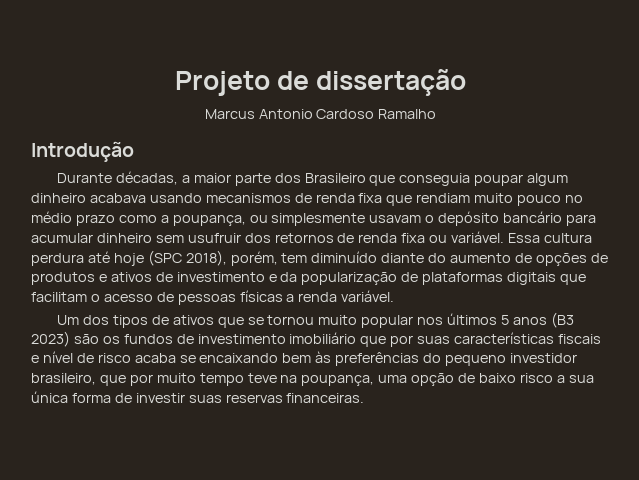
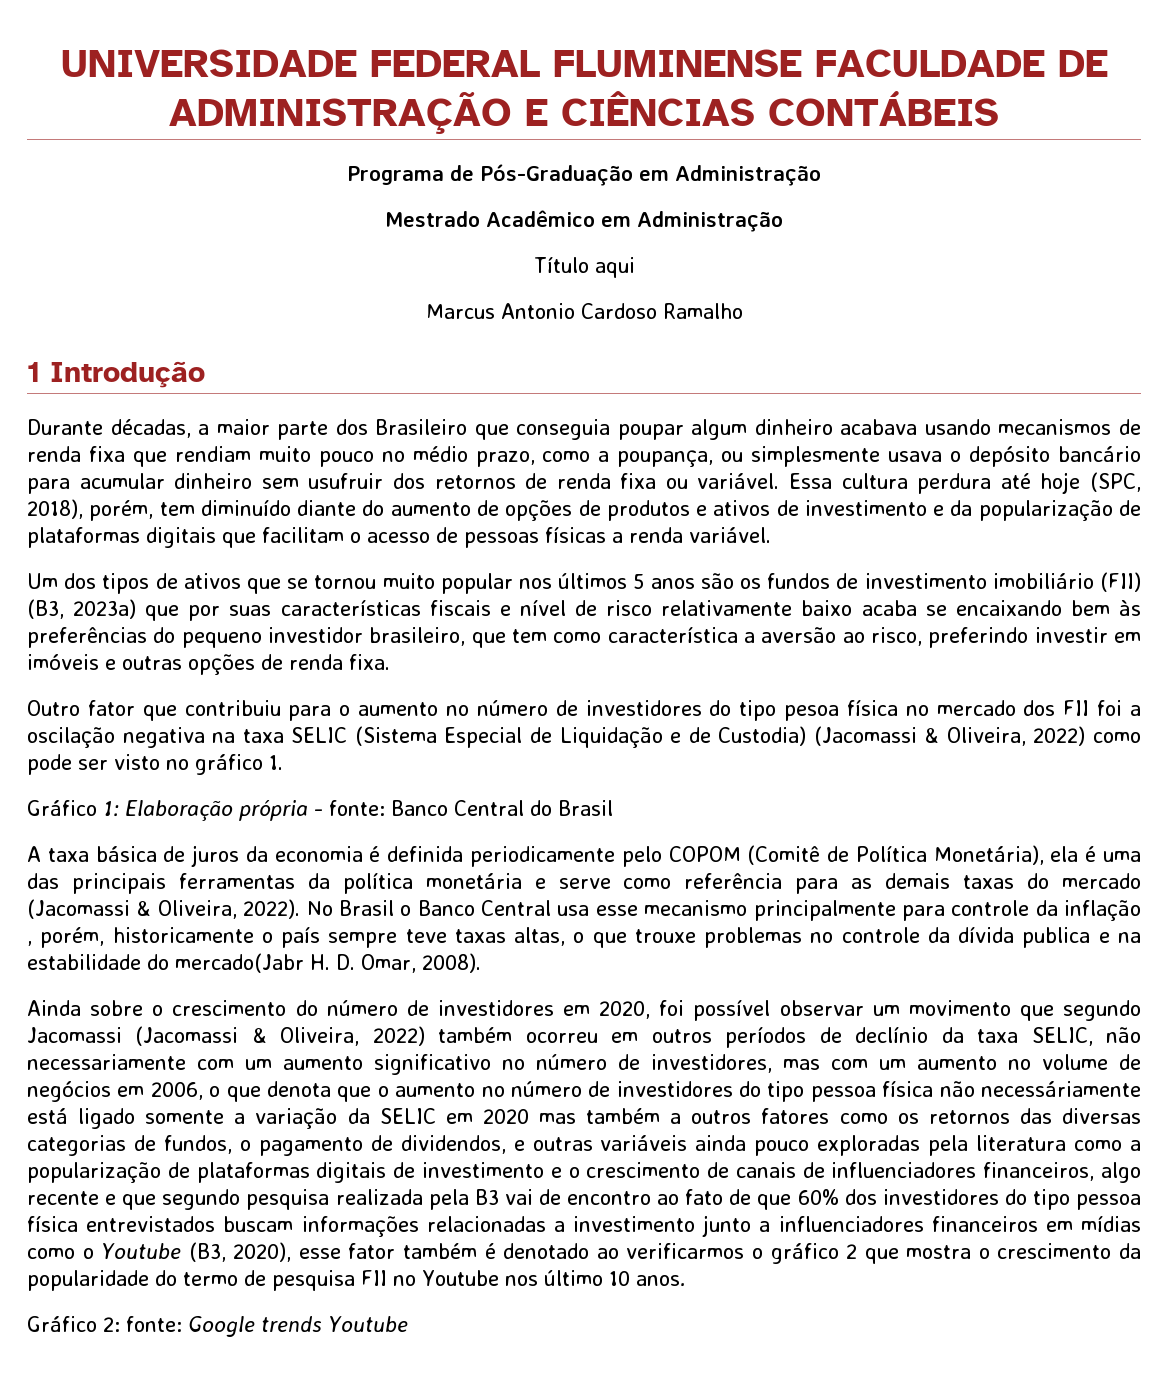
[174,69,467,96] Projeto de dissertação -> [60,49,1108,77] [169,91,999,134] [347,164,821,186] [385,210,783,232] [533,257,635,278] UNIVERSIDADE FEDERAL FLUMINENSE FACULDADE DE ADMINISTRAÇÃO E CIÊNCIAS CONTÁBEIS // Programa de Pós-Graduação em Administração // Mestrado Acadêmico em Administração // Título aqui
(437, 114) none -> [27,362,40,382] 1
[75,214,115,226] prazo -> [475,451,535,467] prazo,
[369,215,422,223] usavam -> [888,451,943,462] usava
[147,250,182,266] (SPC -> [1090,472,1141,492] (SPC,
[550,312,574,328] [31,331,70,347] (B3 2023) -> (695, 583) none
(357, 338) none -> [1100,572,1142,592] [27,599,137,619] (FII) (B3, 2023a)
(131, 358) none -> [661,600,853,616] relativamente baixo
[129,373,594,386] [31,391,365,403] por muito tempo teve na poupança, uma opção de baixo risco a sua única forma de investir suas reservas financeiras. -> [511,627,1142,648] [27,654,390,675] [27,700,1141,721] [27,726,1141,748] [27,754,283,775] [27,800,613,821] [27,845,1142,867] [27,873,1141,894] [27,899,1141,921] [27,927,1142,948] [27,953,481,973] [27,1000,1141,1021] [27,1026,1142,1048] [27,1054,1141,1075] [27,1081,1142,1102] [27,1108,1141,1129] [27,1135,1141,1156] [27,1162,1142,1183] [27,1189,1142,1210] [27,1215,1141,1237] [27,1242,1141,1264] [27,1270,686,1291] [27,1316,408,1337] tem como característica a aversão ao risco, preferindo investir em imóveis e outras opções de renda fixa. // Outro fator que contribuiu para o aumento no número de investidores do tipo pesoa física no mercado dos FII foi a oscilação negativa na taxa SELIC (Sistema Especial de Liquidação e de Custodia) (Jacomassi & Oliveira, 2022) como pode ser visto no gráfico 1. // Gráfico 1: Elaboração própria - fonte: Banco Central do Brasil // A taxa básica de juros da economia é definida periodicamente pelo COPOM (Comitê de Política Monetária), ela é uma das principais ferramentas da política monetária e serve como referência para as demais taxas do mercado (Jacomassi & Oliveira, 2022). No Brasil o Banco Central usa esse mecanismo principalmente para controle da inflação , porém, historicamente o país sempre teve taxas altas, o que trouxe problemas no controle da dívida publica e na estabilidade do mercado(Jabr H. D. Omar, 2008). // Ainda sobre o crescimento do número de investidores em 2020, foi possível observar um movimento que segundo Jacomassi (Jacomassi & Oliveira, 2022) também ocorreu em outros períodos de declínio da taxa SELIC, não necessariamente com um aumento significativo no número de investidores, mas com um aumento no volume de negócios em 2006, o que denota que o aumento no número de investidores do tipo pessoa física não necessáriamente está ligado somente a variação da SELIC em 2020 mas também a outros fatores como os retornos das diversas categorias de fundos, o pagamento de dividendos, e outras variáveis ainda pouco exploradas pela literatura como a popularização de plataformas digitais de investimento e o crescimento de canais de influenciadores financeiros, algo recente e que segundo pesquisa realizada pela B3 vai de encontro ao fato de que 60% dos investidores do tipo pessoa física entrevistados buscam informações relacionadas a investimento junto a influenciadores financeiros em mídias como o Youtube (B3, 2020), esse fator também é denotado ao verificarmos o gráfico 2 que mostra o crescimento da popularidade do termo de pesquisa FII no Youtube nos último 10 anos. // Gráfico 2: fonte: Google trends Youtube

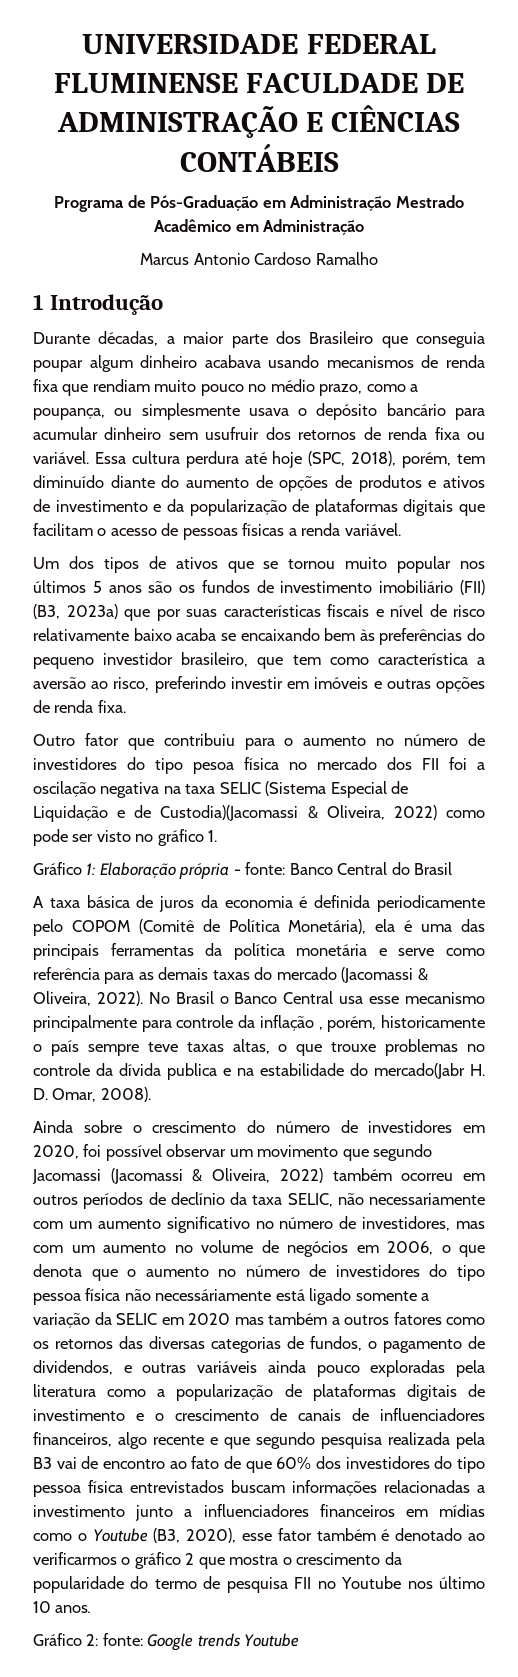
(821, 175) // -> (392, 203) none
[533,257,635,278] // Título aqui -> (364, 227) none
[718,726,917,746] Custodia) (Jacomassi -> [160,805,299,821] Custodia)(Jacomassi

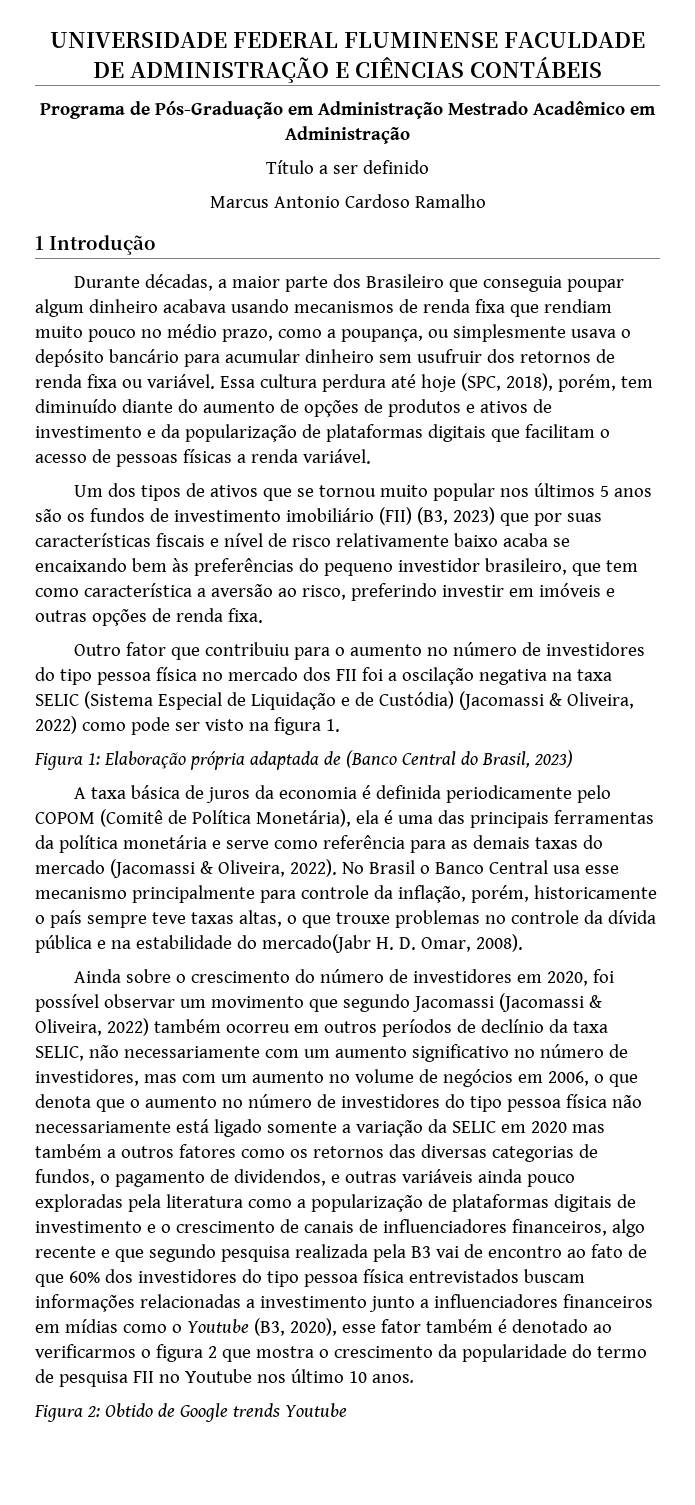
(364, 227) none -> [266,160,429,174] // Título a ser definido
[66,604,118,619] 2023a) -> [452,507,495,525] 2023)
[193,762,234,774] pesoa -> [96,672,151,685] pessoa
[160,805,299,821] Custodia)(Jacomassi -> [378,691,544,710] Custódia) (Jacomassi
[135,829,204,846] no gráfico -> [248,717,321,735] na figura
[33,862,82,875] Gráfico -> [34,753,83,770] Figura
[233,862,453,875] - fonte: Banco Central do Brasil -> [249,750,573,770] adaptada de (Banco Central do Brasil, 2023)
[259,1015,323,1031] inflação , -> [397,885,466,903] inflação,
[167,1063,217,1080] publica -> [35,935,92,953] pública
[155,1289,272,1301] necessáriamente -> [35,1121,171,1133] necessariamente
[134,1552,181,1569] gráfico -> [155,1344,203,1362] figura
[33,1633,143,1646] Gráfico 2: fonte: -> [34,1403,175,1422] Figura 2: Obtido de

